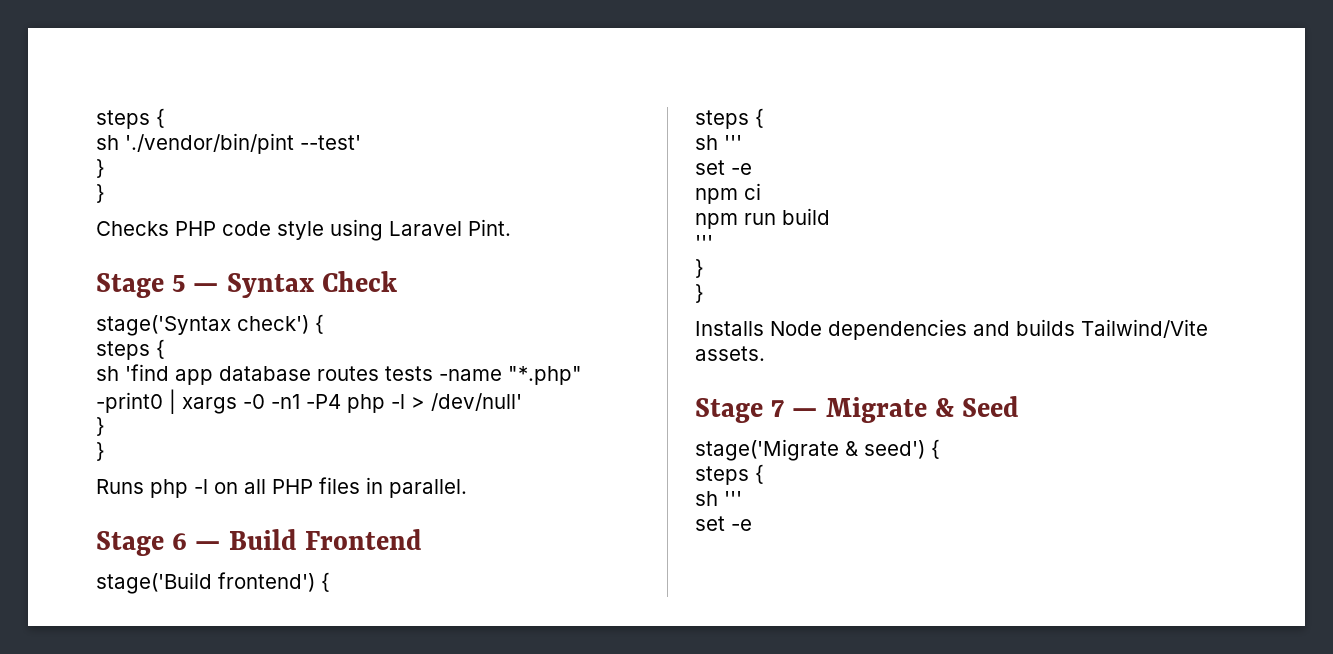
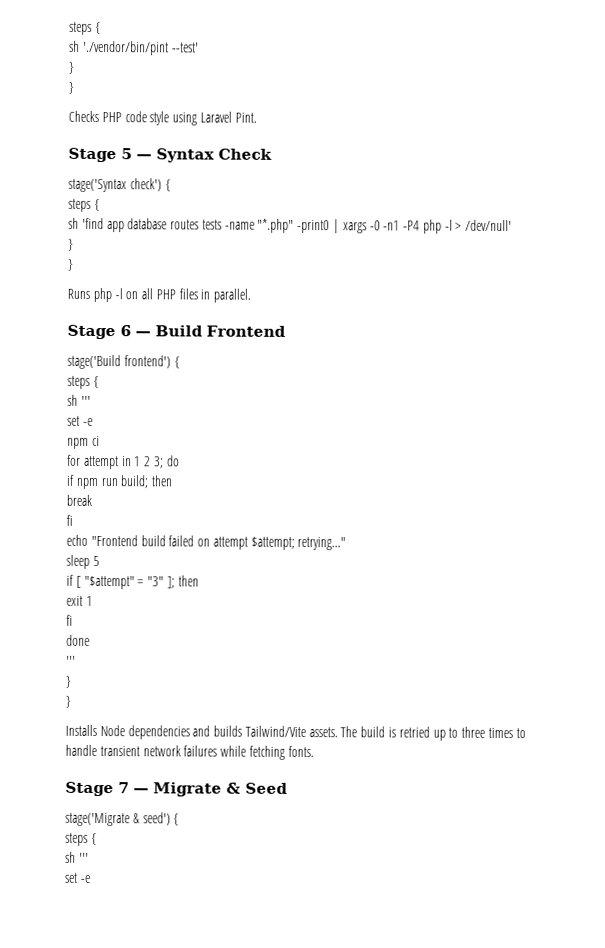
[695,208,830,229] npm run build -> [67,454,180,470] [66,474,173,490] [66,494,92,506] [66,514,73,526] [66,534,347,551] [66,554,100,569] [66,574,199,590] [66,595,93,606] [66,614,73,626] [66,634,90,646] for attempt in 1 2 3; do // if npm run build; then // break // fi // echo "Frontend build failed on attempt $attempt; retrying..." // sleep 5 // if [ "$attempt" = "3" ]; then // exit 1 // fi // done
(765, 353) none -> [340,726,526,741] [65,744,314,760] The build is retried up to three times to handle transient network failures while fetching fonts.

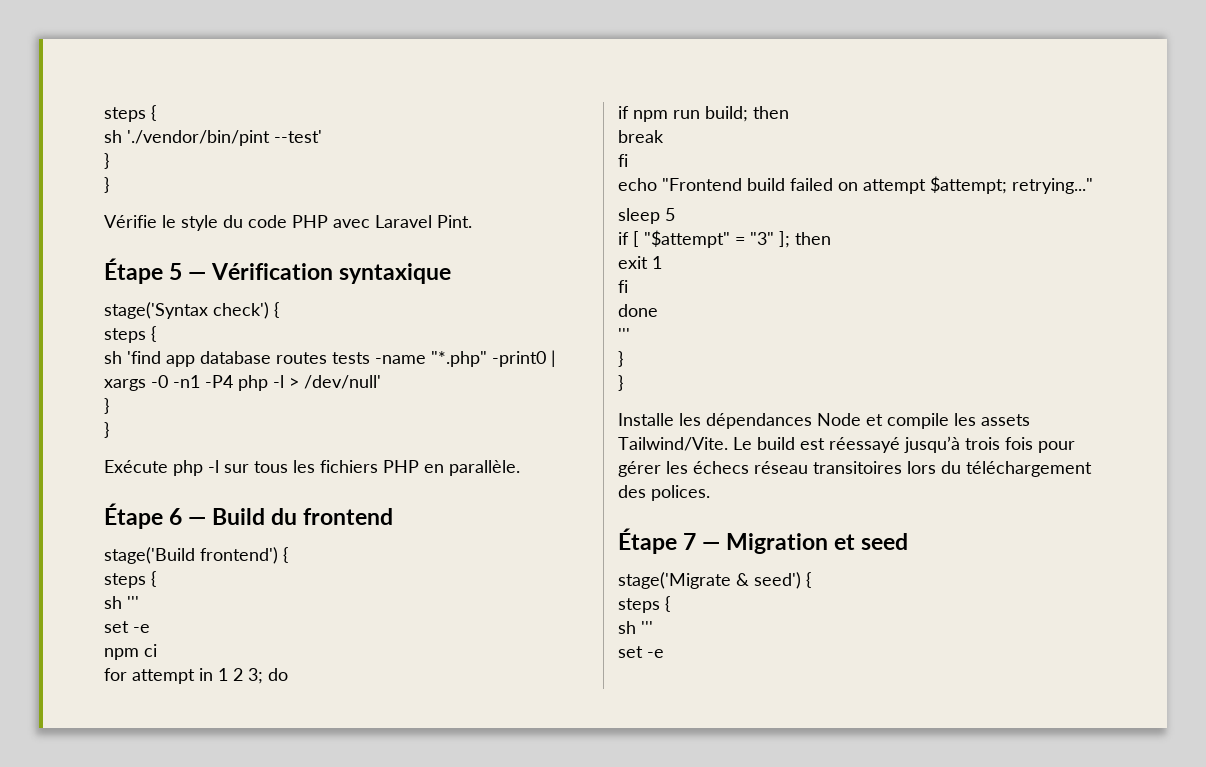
[68,110,198,126] Checks PHP code style using -> [104,215,370,231] Vérifie le style du code PHP avec
[68,147,117,163] Stage -> [104,258,163,284] Étape
[156,148,272,163] Syntax Check -> [211,263,452,284] Vérification syntaxique
[67,287,252,303] [67,324,116,340] Runs php -l on all PHP files in parallel. // Stage -> [104,460,520,476] [104,503,163,529] Exécute php -l sur tous les fichiers PHP en parallèle. // Étape
[206,325,286,337] Frontend -> [271,508,394,525] du frontend
[65,724,526,741] [65,744,314,760] [65,781,288,797] Installs Node dependencies and builds Tailwind/Vite assets. The build is retried up to three times to handle transient network failures while fetching fonts. // Stage 7 — Migrate & Seed -> [618,413,1030,429] [618,436,1075,453] [618,461,1092,477] [618,485,710,501] [618,528,909,554] Installe les dépendances Node et compile les assets Tailwind/Vite. Le build est réessayé jusqu’à trois fois pour gérer les échecs réseau transitoires lors du téléchargement des polices. // Étape 7 — Migration et seed

